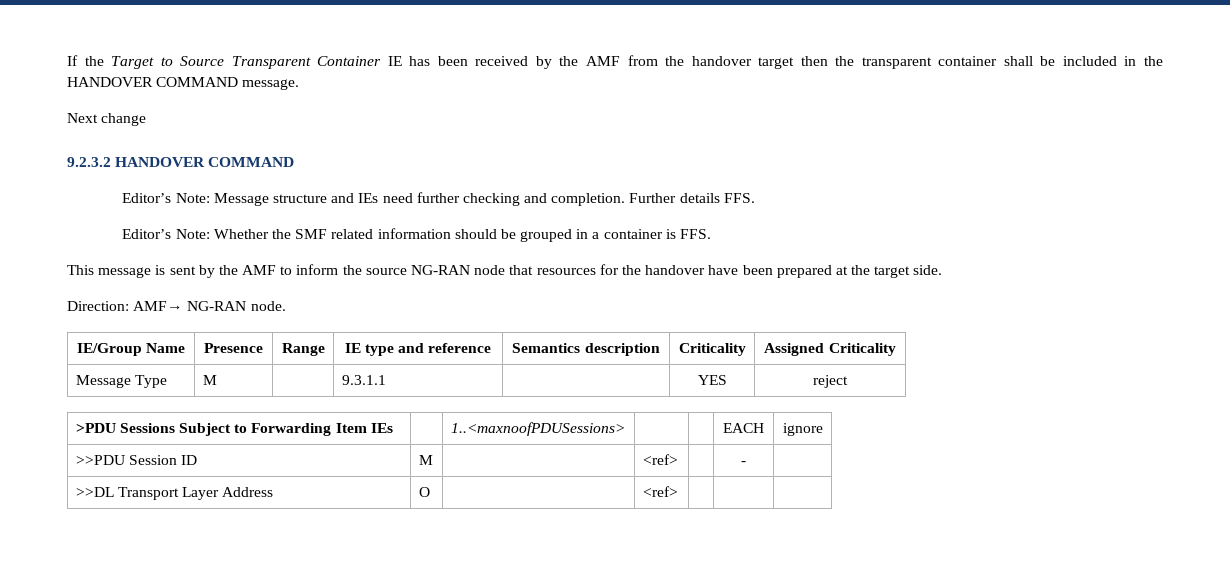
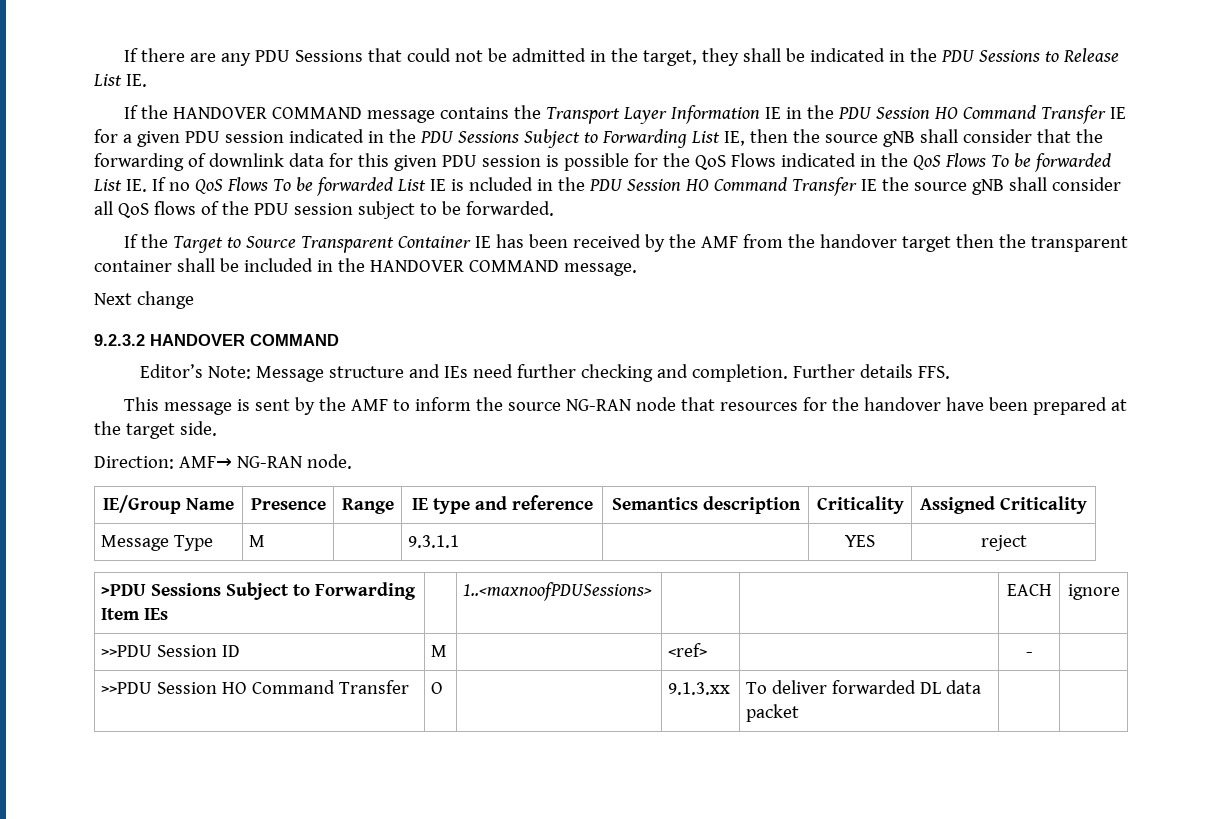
[67,55,78,66] If -> [123,48,1119,66] [93,74,147,87] [123,105,1126,124] [94,129,1103,148] [94,153,1111,172] [93,177,1121,196] [94,201,554,219] [123,234,138,248] If there are any PDU Sessions that could not be admitted in the target, they shall be indicated in the PDU Sessions to Release List IE. // If the HANDOVER COMMAND message contains the Transport Layer Information IE in the PDU Session HO Command Transfer IE for a given PDU session indicated in the PDU Sessions Subject to Forwarding List IE, then the source gNB shall consider that the forwarding of downlink data for this given PDU session is possible for the QoS Flows indicated in the QoS Flows To be forwarded List IE. If no QoS Flows To be forwarded List IE is ncluded in the PDU Session HO Command Transfer IE the source gNB shall consider all QoS flows of the PDU session subject to be forwarded. // If
[122,228,712,242] // Editor’s Note: Whether the SMF related information should be grouped in a container is FFS. -> (951, 372) none
[75,487,274,500] [418,487,430,497] [642,486,678,497] >>DL Transport Layer Address | O | | <ref> | -> [101,680,410,694] [431,682,444,694] [668,682,731,695] [746,680,982,694] [746,704,800,722] >>PDU Session HO Command Transfer | O | | 9.1.3.xx | To deliver forwarded DL data packet

